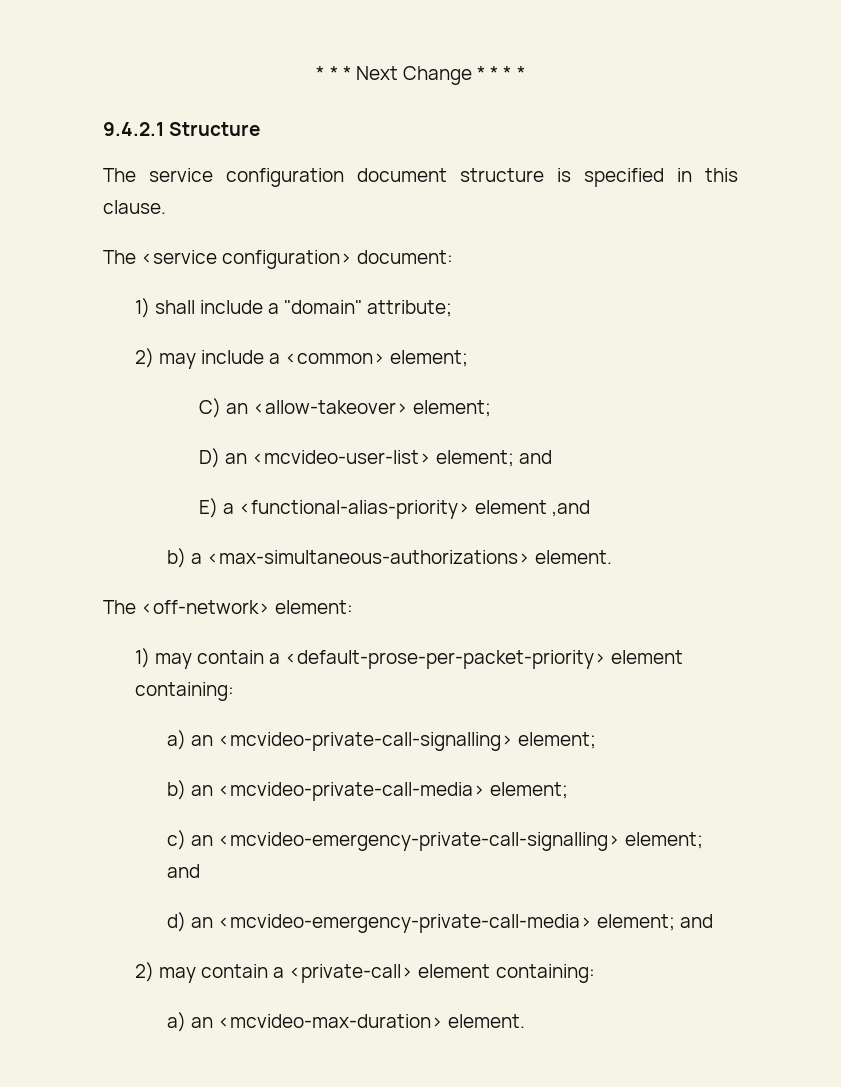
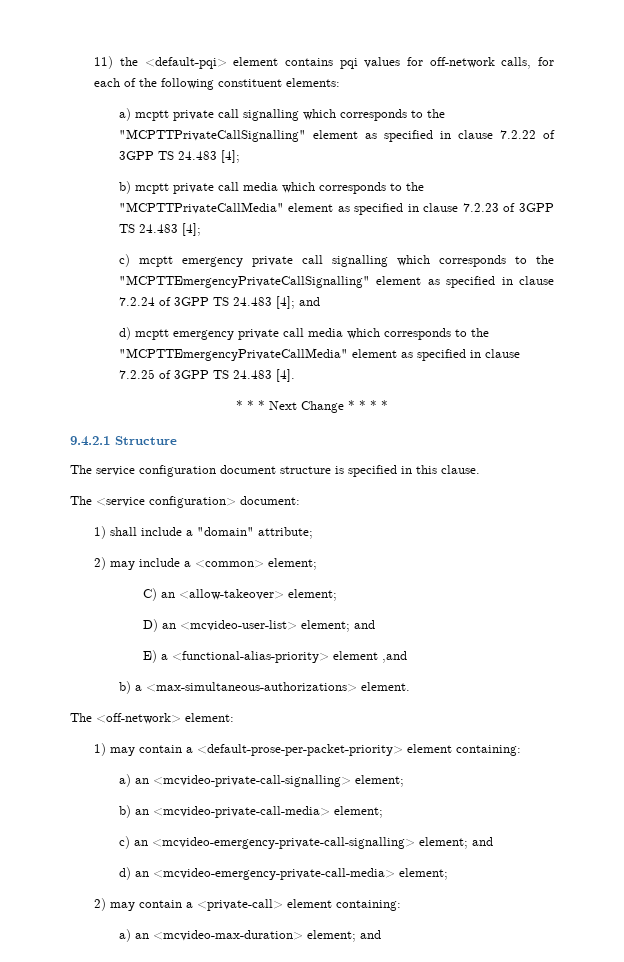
(316, 73) none -> [94,56,554,69] [94,78,341,90] [118,108,445,121] [118,129,555,142] [118,150,240,163] [118,181,424,194] [118,202,554,215] [118,223,201,236] [118,254,554,267] [118,275,554,288] [118,296,320,309] [118,327,489,340] [118,348,520,361] [118,369,295,382] 11) the <default-pqi> element contains pqi values for off-network calls, for each of the following constituent elements: // a) mcptt private call signalling which corresponds to the "MCPTTPrivateCallSignalling" element as specified in clause 7.2.22 of 3GPP TS 24.483 [4]; // b) mcptt private call media which corresponds to the "MCPTTPrivateCallMedia" element as specified in clause 7.2.23 of 3GPP TS 24.483 [4]; // c) mcptt emergency private call signalling which corresponds to the "MCPTTEmergencyPrivateCallSignalling" element as specified in clause 7.2.24 of 3GPP TS 24.483 [4]; and // d) mcptt emergency private call media which corresponds to the "MCPTTEmergencyPrivateCallMedia" element as specified in clause 7.2.25 of 3GPP TS 24.483 [4]. //
[680,914,714,928] and -> (448, 874) none
[448,1014,526,1028] element. -> [306,930,381,942] element; and

